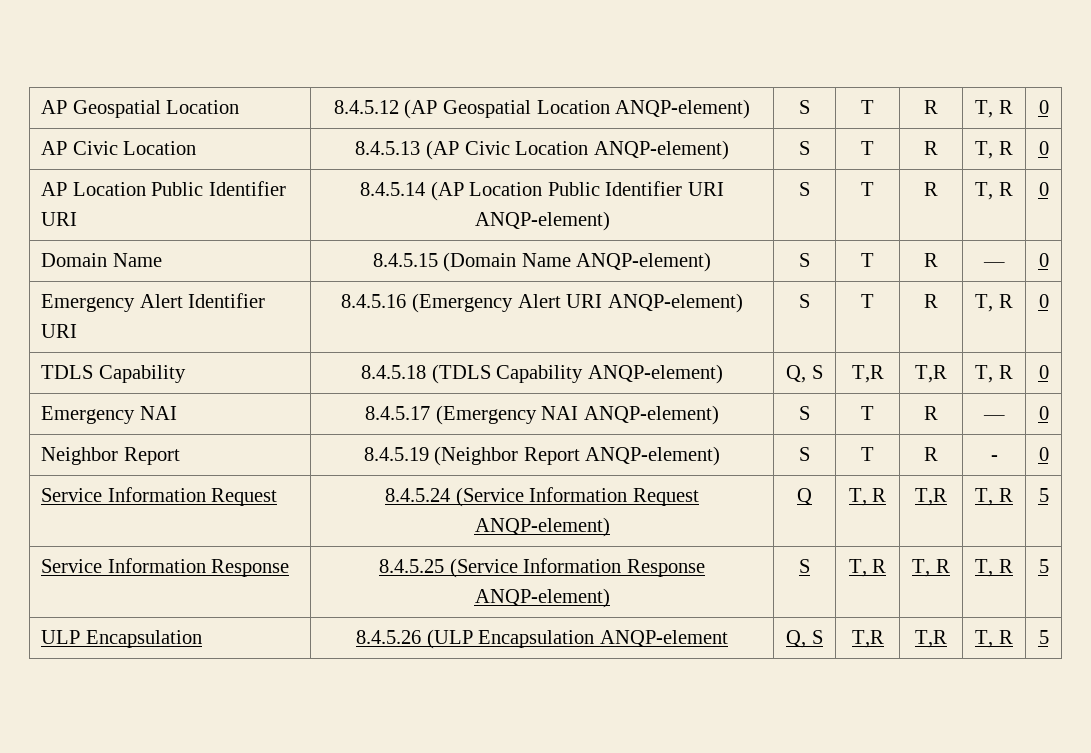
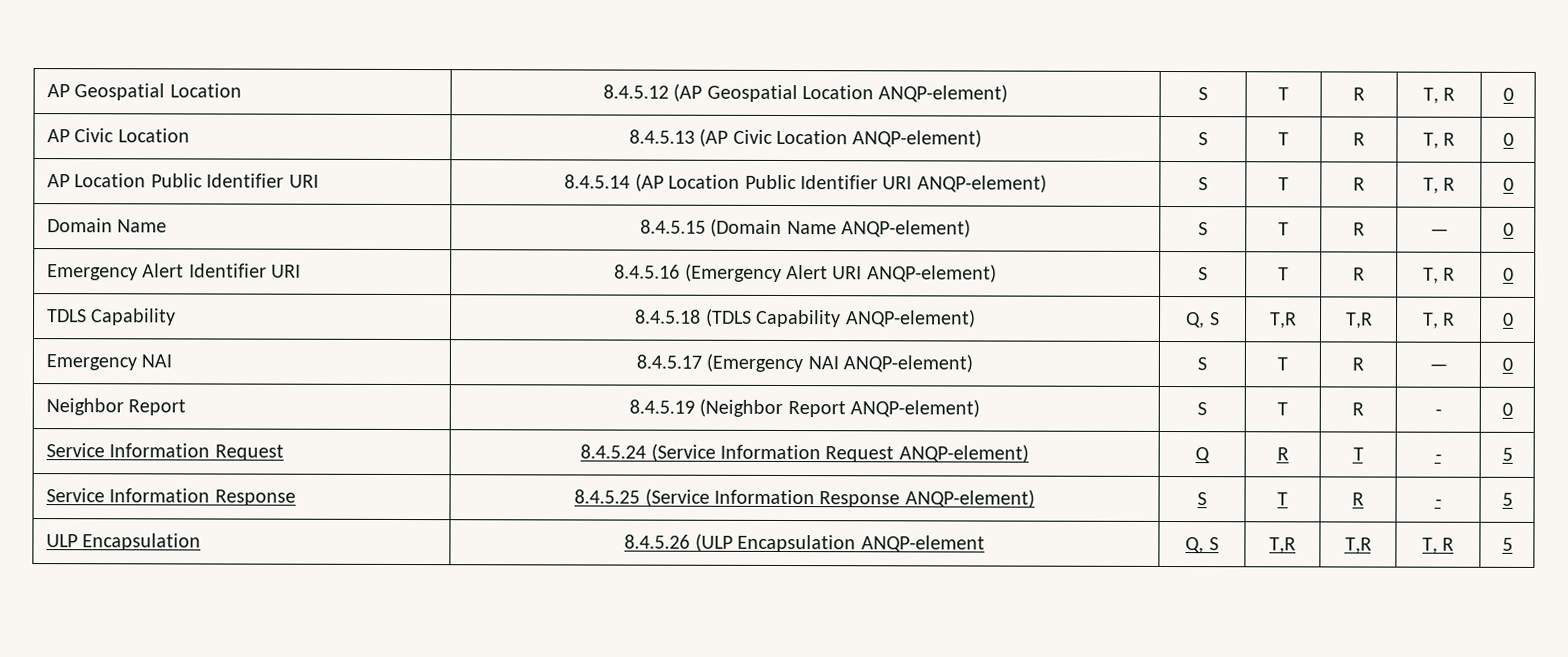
[848,488,887,506] [915,488,947,506] [975,488,1013,506] T, R | T,R | T, R -> [1276,447,1289,461] [1352,447,1364,461] [1434,453,1442,461] R | T | -
[848,559,887,577] [912,559,950,577] [975,559,1013,577] T, R | T, R | T, R -> [1277,492,1288,506] [1352,492,1364,506] [1434,498,1442,506] T | R | -

